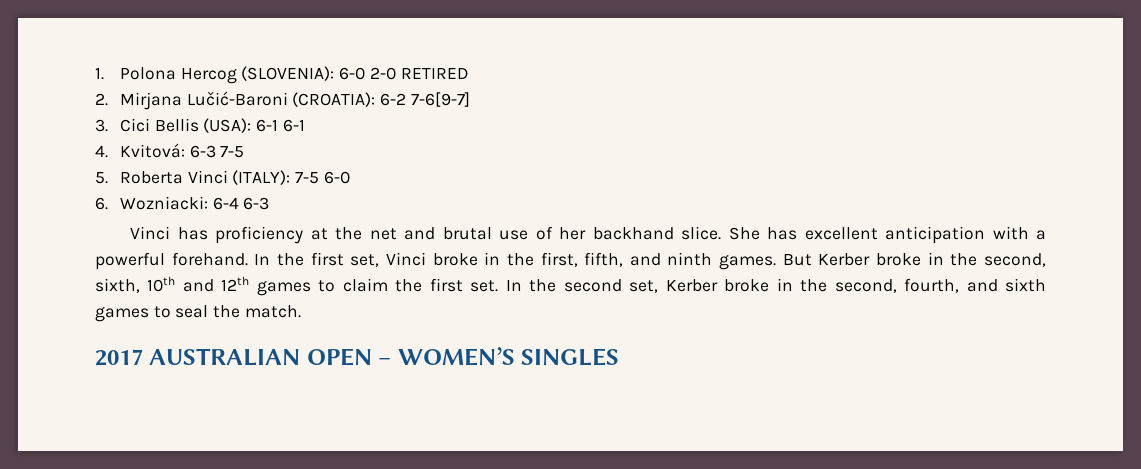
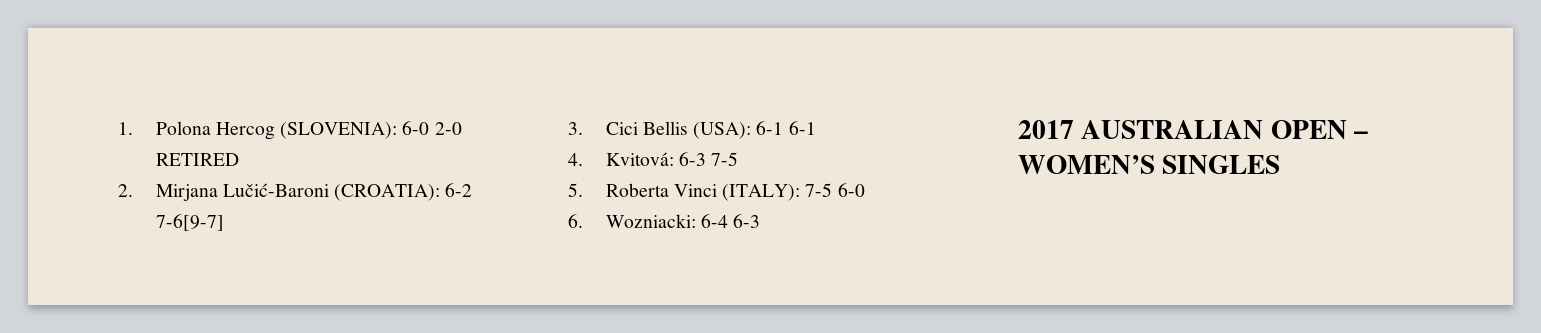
[130,226,1047,244] [95,252,1046,270] [95,276,1046,296] [95,305,301,322] // Vinci has proficiency at the net and brutal use of her backhand slice. She has excellent anticipation with a powerful forehand. In the first set, Vinci broke in the first, fifth, and ninth games. But Kerber broke in the second, sixth, 10th and 12th games to claim the first set. In the second set, Kerber broke in the second, fourth, and sixth games to seal the match. -> (761, 221) none

